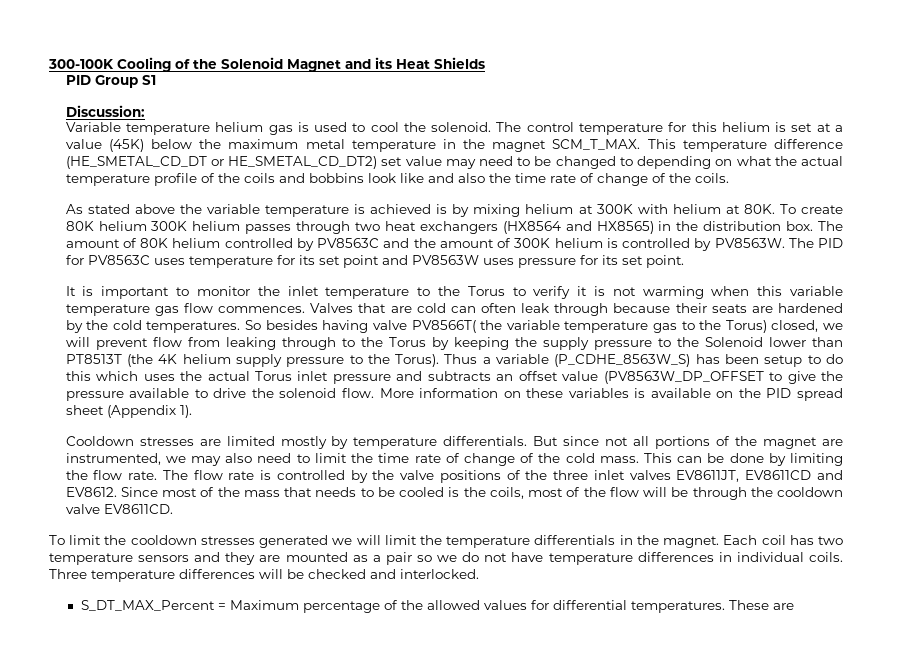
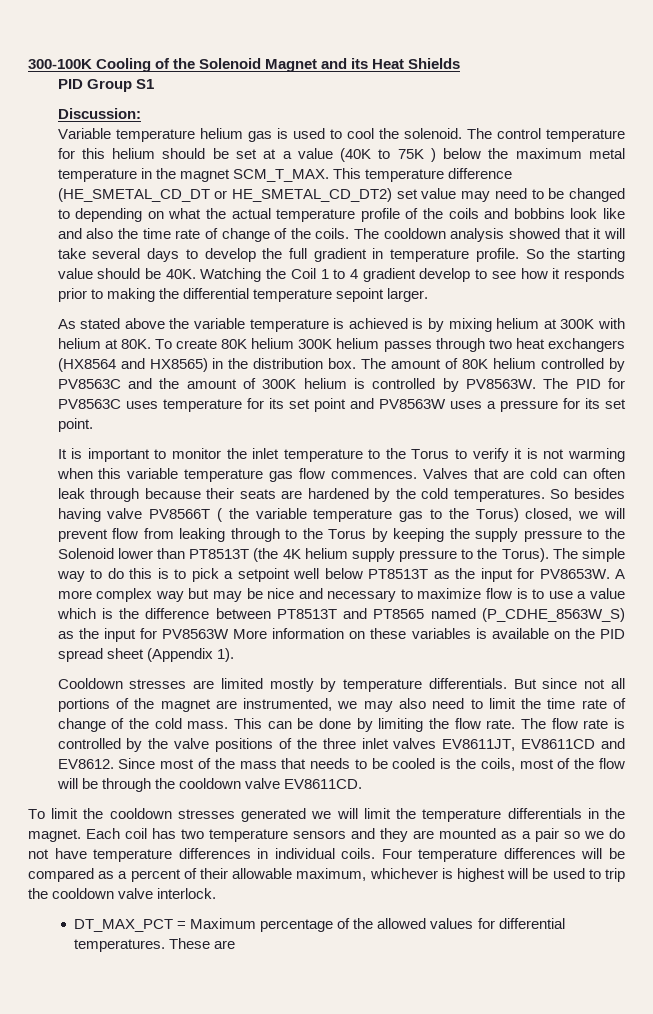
[775,122,787,132] is -> [162,148,229,159] should be
[108,139,144,152] (45K) -> [340,148,436,162] (40K to 75K )
(729, 178) none -> [354,228,626,242] [57,248,625,262] [57,268,626,282] [57,288,428,302] The cooldown analysis showed that it will take several days to develop the full gradient in temperature profile. So the starting value should be 40K. Watching the Coil 1 to 4 gradient develop to see how it responds prior to making the differential temperature sepoint larger.
(514, 261) none -> [486,401,496,409] a
[411,320,476,333] PV8566T( -> [149,508,223,522] PV8566T (
[444,354,844,367] [65,371,844,384] [65,388,374,401] Thus a variable (P_CDHE_8563W_S) has been setup to do this which uses the actual Torus inlet pressure and subtracts an offset value (PV8563W_DP_OFFSET to give the pressure available to drive the solenoid flow. -> [552,548,626,562] [56,568,626,582] [57,588,626,602] [56,608,625,622] [57,628,230,642] The simple way to do this is to pick a setpoint well below PT8513T as the input for PV8653W. A more complex way but may be nice and necessary to maximize flow is to use a value which is the difference between PT8513T and PT8565 named (P_CDHE_8563W_S) as the input for PV8563W
[49,569,87,579] Three -> [381,849,412,859] Four
[308,569,479,579] [80,600,215,611] checked and interlocked. // S_DT_MAX_Percent -> [28,868,625,882] [28,888,217,899] [74,919,174,932] compared as a percent of their allowable maximum, whichever is highest will be used to trip the cooldown valve interlock. // DT_MAX_PCT

